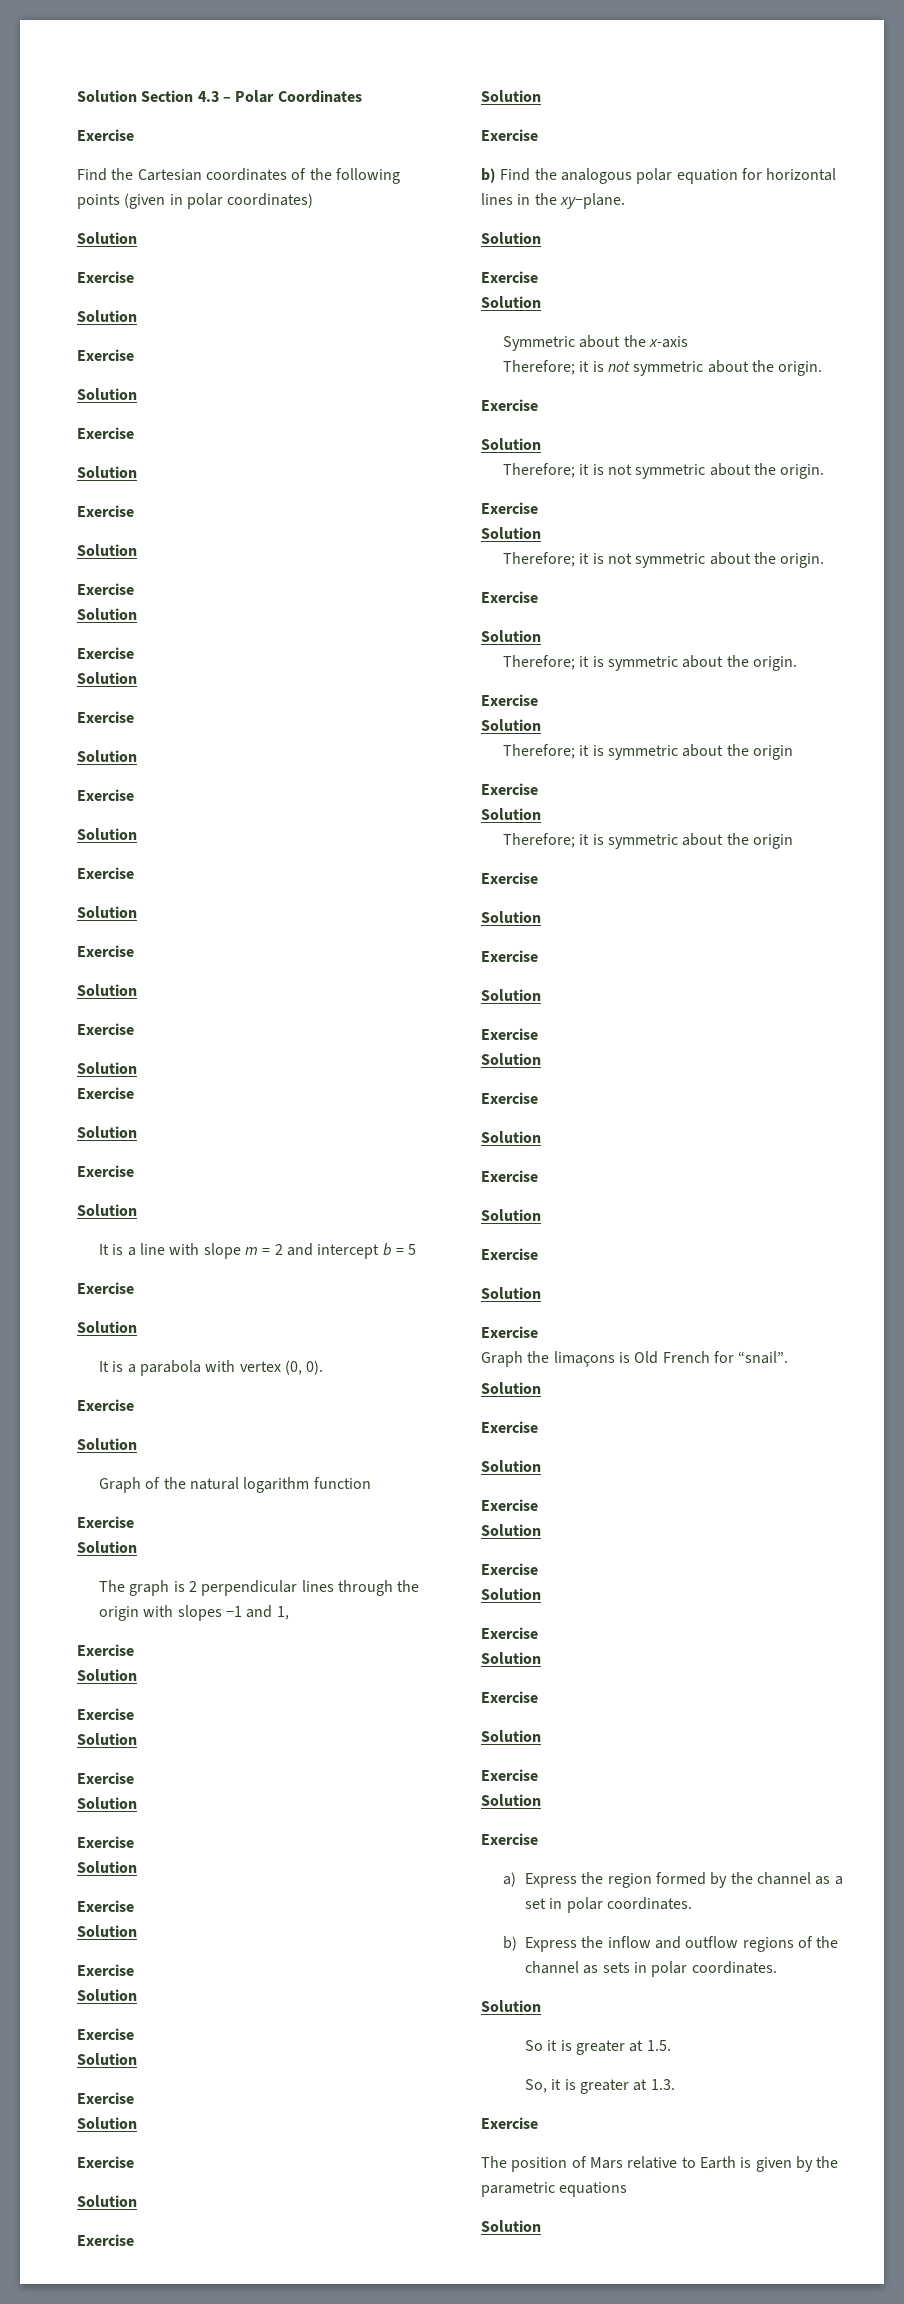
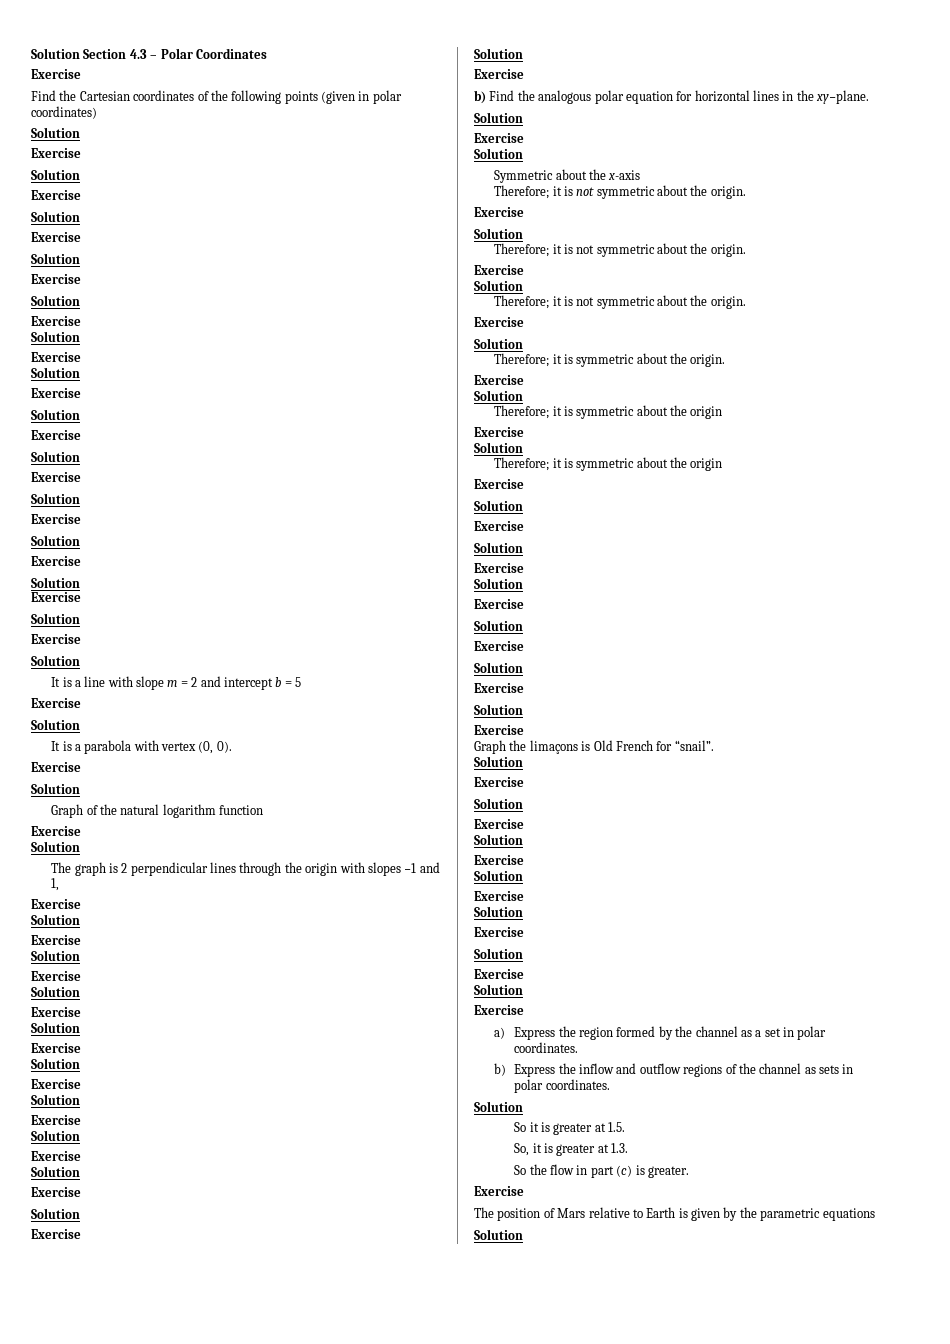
(675, 2084) none -> [514,1164,689,1178] // So the flow in part (c) is greater.

